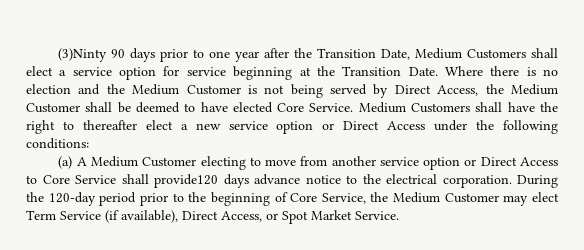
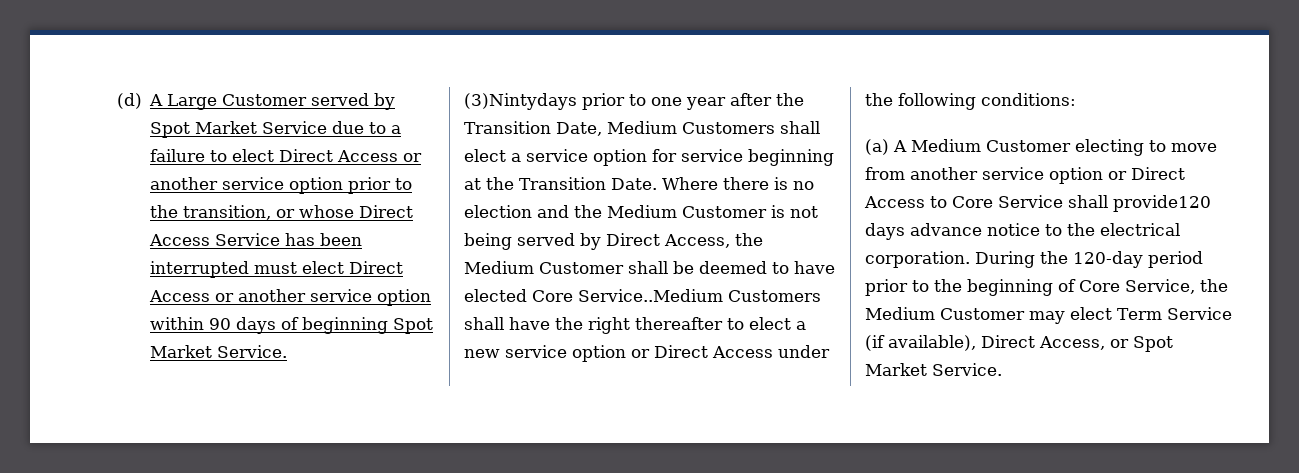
[58,48,156,62] (3)Ninty 90 days -> [117,93,396,110] [150,121,402,138] [150,149,423,162] [150,177,413,194] [150,205,414,220] [149,233,363,246] [150,261,404,278] [149,289,432,306] [150,317,434,334] [150,345,288,358] [464,93,577,110] (d) A Large Customer served by Spot Market Service due to a failure to elect Direct Access or another service option prior to the transition, or whose Direct Access Service has been interrupted must elect Direct Access or another service option within 90 days of beginning Spot Market Service. // (3)Nintydays
[309,102,406,113] Service. Medium -> [578,289,723,302] Service..Medium
[62,120,137,130] to thereafter -> [635,317,744,330] thereafter to

